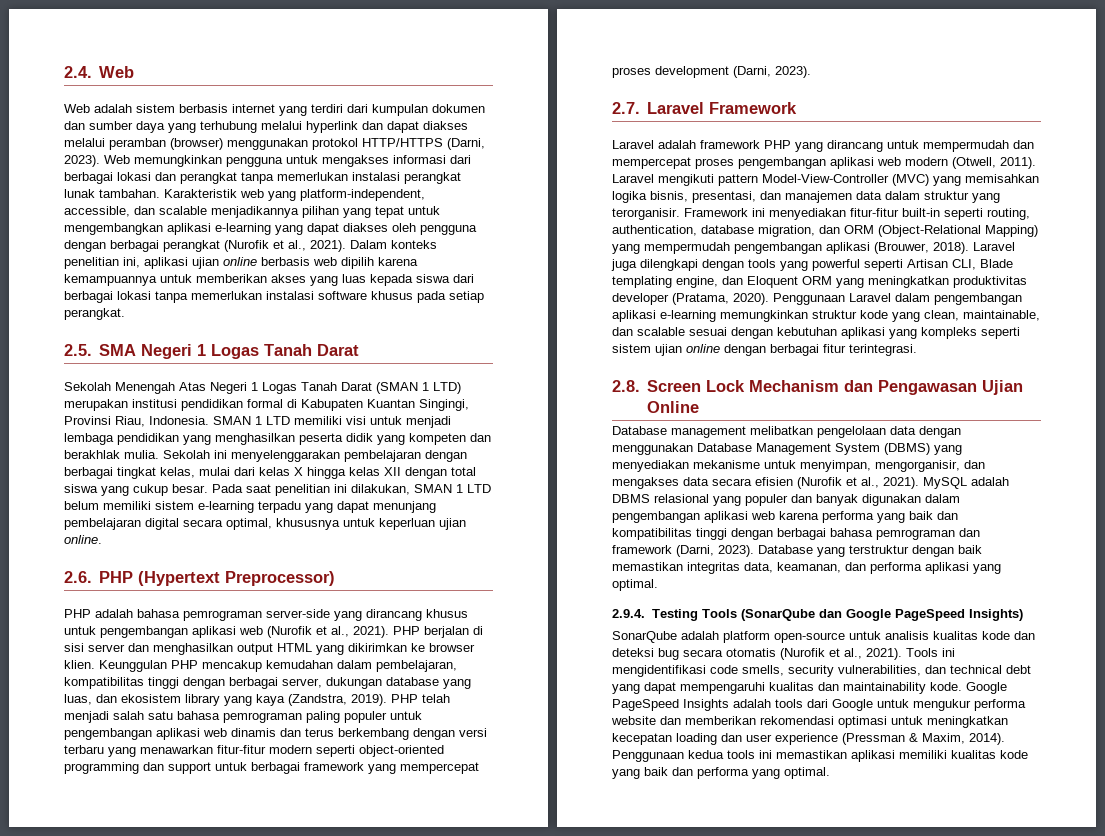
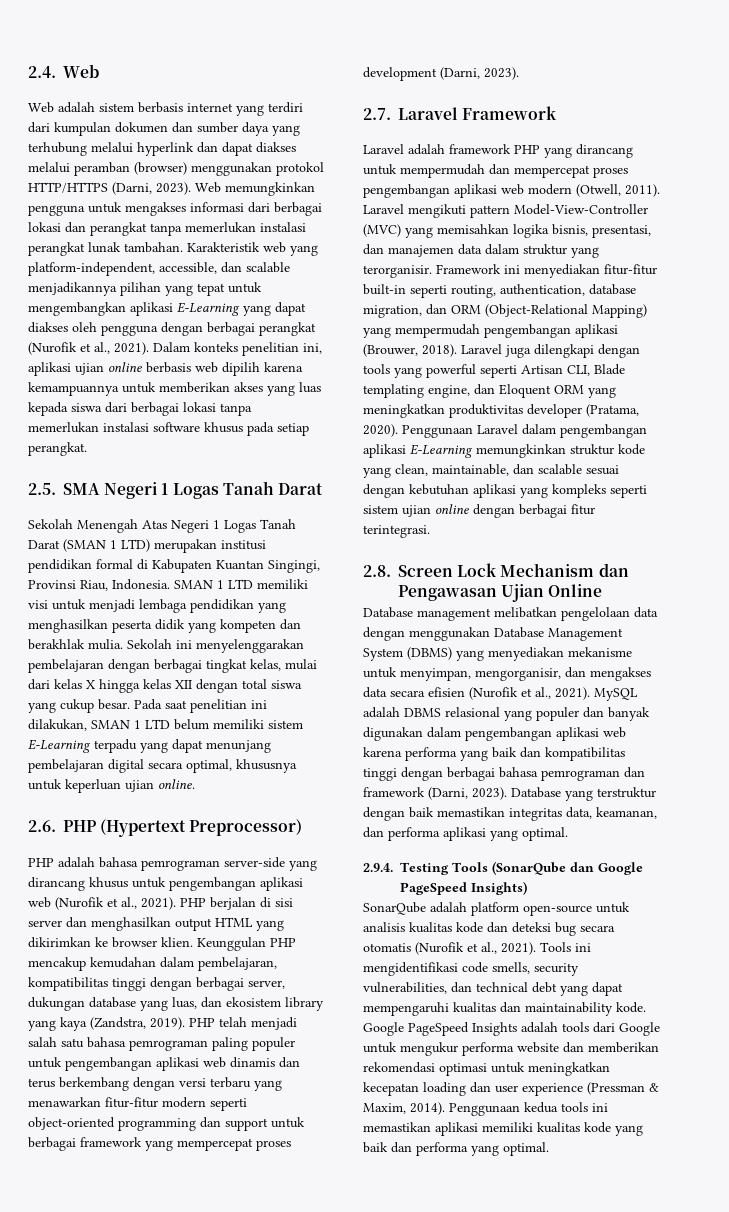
[215,223,271,235] e-learning -> [177,302,240,316] E-Learning
[198,501,254,513] e-learning -> [28,739,91,753] E-Learning
[660,310,716,322] e-learning -> [410,444,473,458] E-Learning

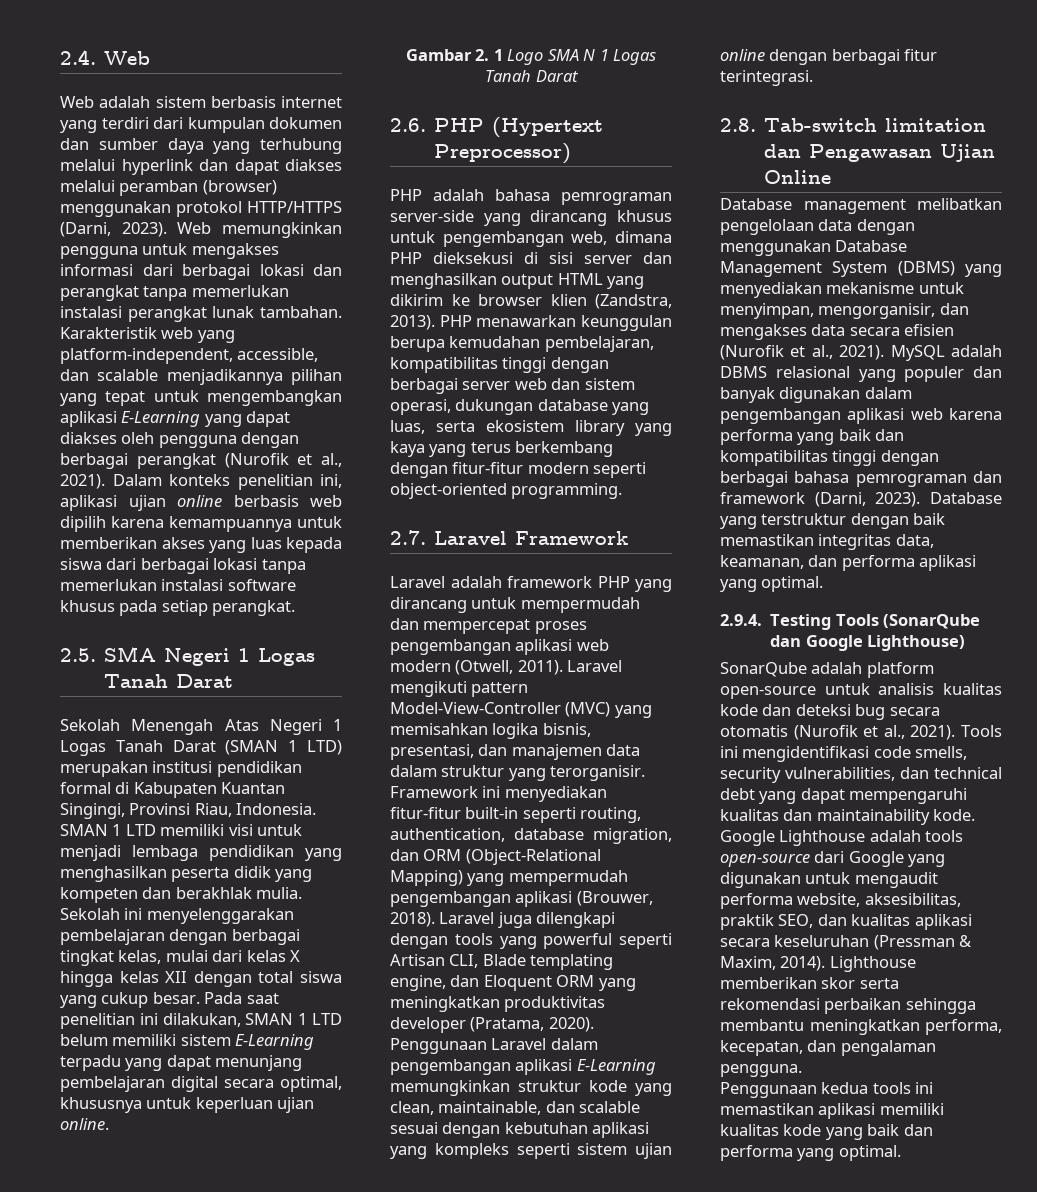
(195, 784) none -> [405,49,657,65] [485,70,578,82] // Gambar 2. 1 Logo SMA N 1 Logas Tanah Darat
[260,877,303,891] [28,897,256,910] aplikasi web (Nurofik et al., 2021). PHP berjalan -> [571,231,672,245] [390,252,513,264] web, dimana PHP dieksekusi
[28,937,91,948] dikirimkan -> [390,294,443,306] dikirim
[161,937,296,951] [28,957,194,971] klien. Keunggulan PHP mencakup kemudahan dalam -> [550,294,672,309] [390,315,672,331] [390,336,541,352] klien (Zandstra, 2013). PHP menawarkan keunggulan berupa kemudahan
[248,980,285,989] server, -> [462,378,635,390] [390,399,451,415] server web dan sistem operasi,
[201,997,222,1008] dan -> [436,421,475,432] serta
[90,1017,297,1030] [28,1037,295,1051] [28,1057,300,1071] [28,1077,282,1091] [28,1097,247,1111] [28,1117,305,1131] [28,1137,291,1151] [363,67,519,81] (Zandstra, 2019). PHP telah menjadi salah satu bahasa pemrograman paling populer untuk pengembangan aplikasi web dinamis dan terus berkembang dengan versi terbaru yang menawarkan fitur-fitur modern seperti object-oriented programming dan support untuk berbagai framework yang mempercepat proses development (Darni, 2023). -> [429,441,614,457] [390,462,647,478] [390,483,623,499] yang terus berkembang dengan fitur-fitur modern seperti object-oriented programming.
[398,563,595,577] Screen Lock Mechanism -> [764,118,987,132] Tab-switch limitation
[400,881,527,895] PageSpeed Insights) -> [867,635,966,651] Lighthouse)
[408,1022,517,1036] PageSpeed Insights -> [779,830,866,846] Lighthouse
(589, 1027) none -> [720,853,810,867] open-source
[363,1042,659,1056] [363,1062,610,1076] [363,1082,659,1096] [363,1102,445,1115] untuk mengukur performa website dan memberikan rekomendasi optimasi untuk meningkatkan kecepatan loading dan user experience (Pressman & Maxim, 2014). -> [908,854,946,867] [720,872,938,888] [720,893,961,909] [720,914,972,930] [720,935,973,950] [720,956,916,972] [720,977,899,989] [720,998,976,1014] [720,1019,1002,1035] [720,1040,936,1056] [720,1064,802,1077] yang digunakan untuk mengaudit performa website, aksesibilitas, praktik SEO, dan kualitas aplikasi secara keseluruhan (Pressman & Maxim, 2014). Lighthouse memberikan skor serta rekomendasi perbaikan sehingga membantu meningkatkan performa, kecepatan, dan pengalaman pengguna. //

